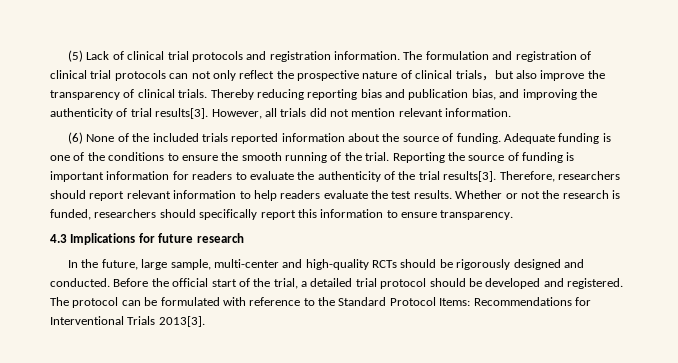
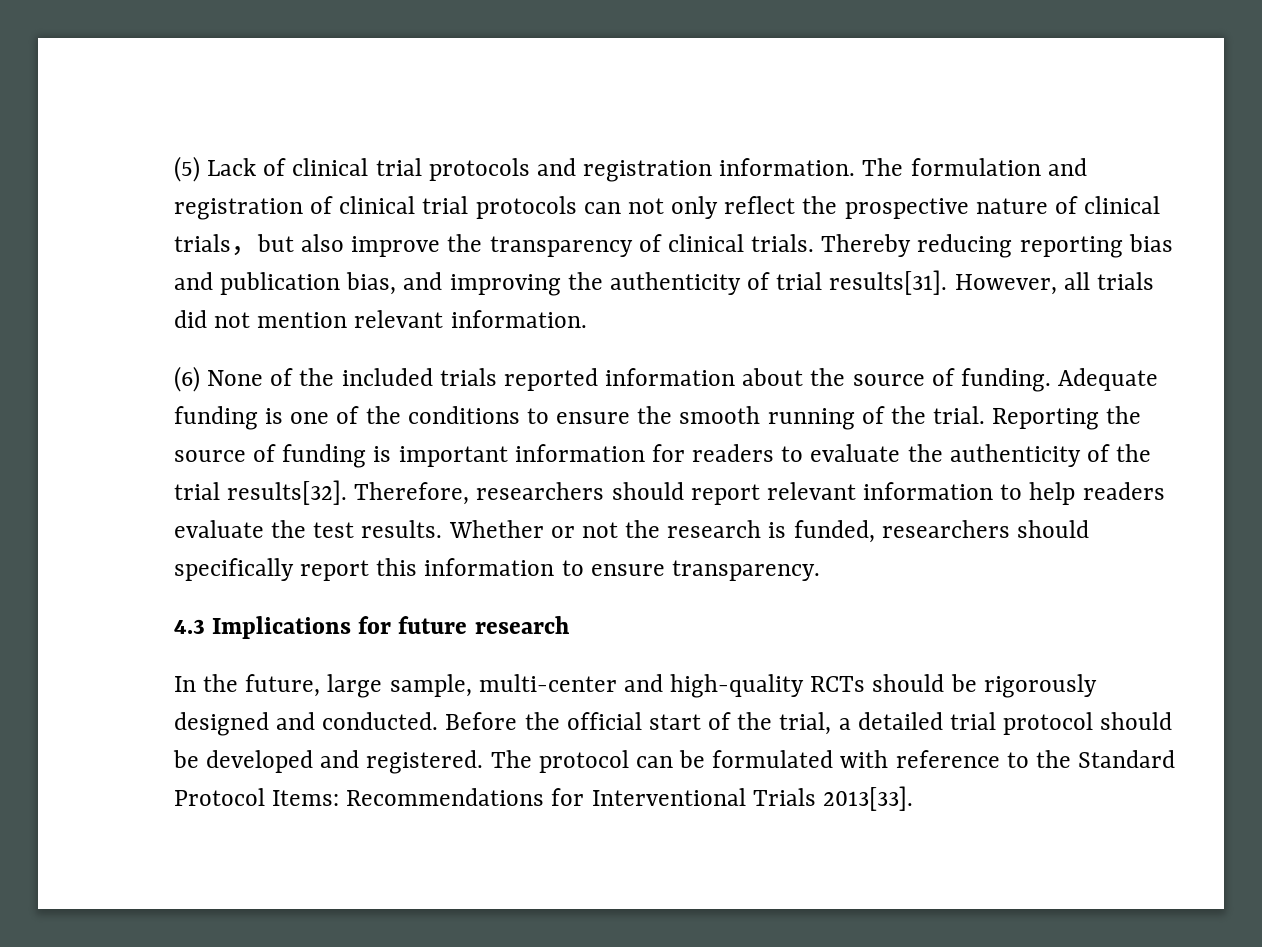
[155,108,209,119] results[3]. -> [829,270,948,295] results[31].
[443,171,497,182] results[3]. -> [227,480,348,505] results[32].
[158,316,205,327] 2013[3]. -> [822,786,913,811] 2013[33].

